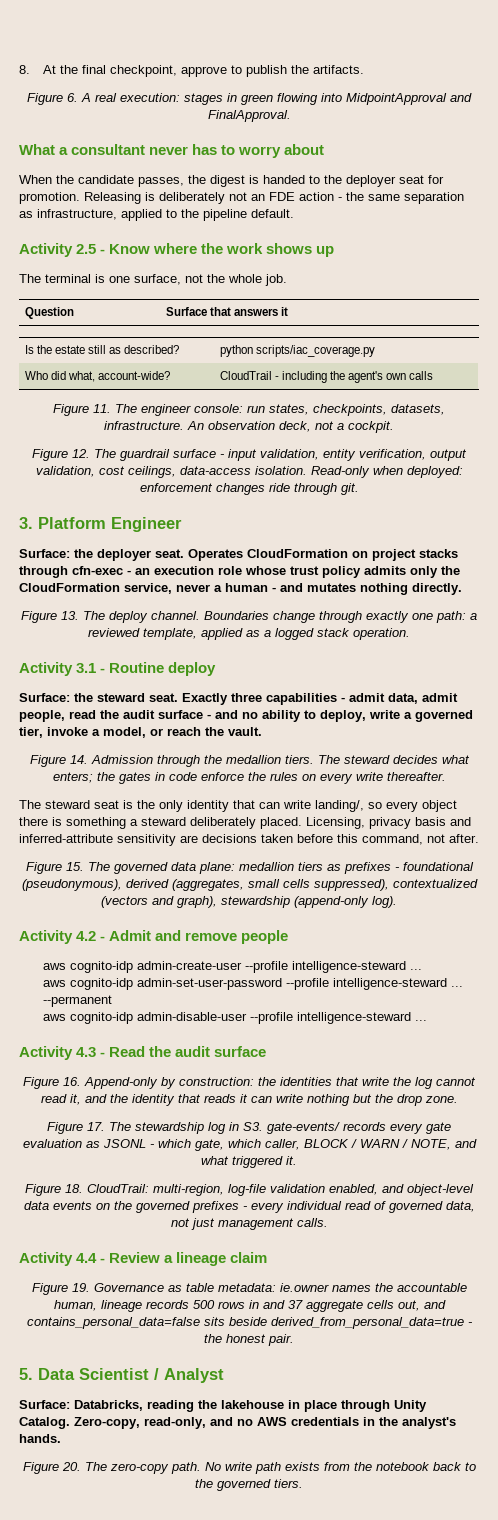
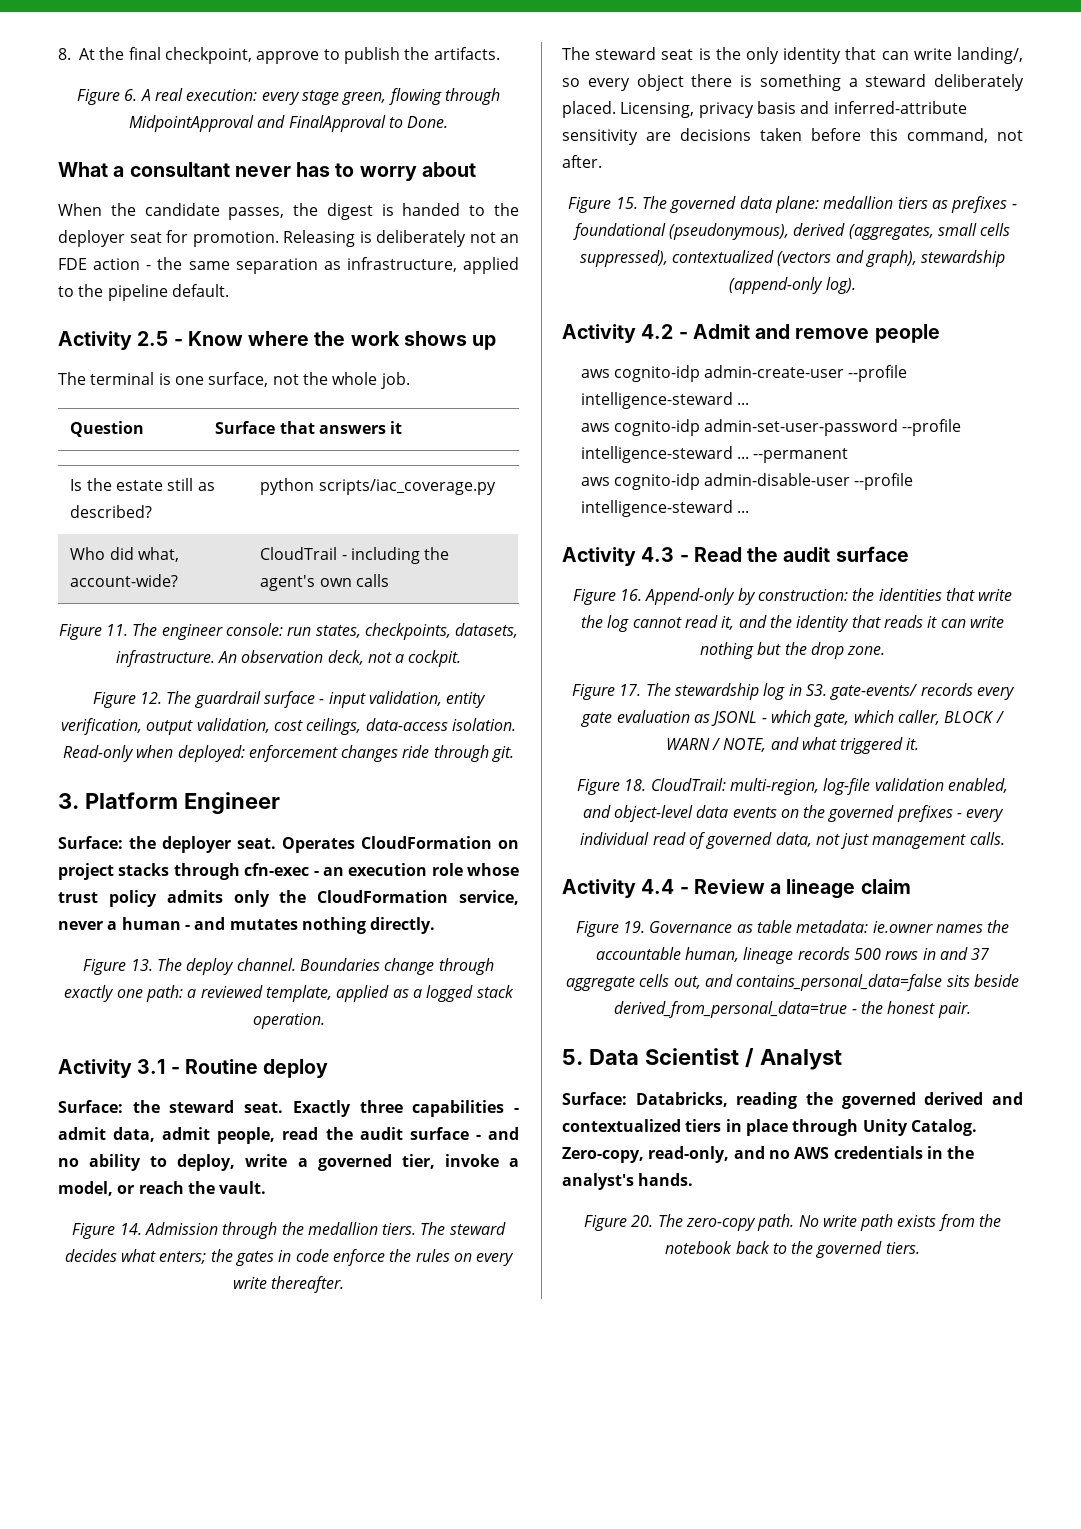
[184,93,472,105] [207,110,291,122] stages in green flowing into MidpointApproval and FinalApproval. -> [261,88,500,105] [128,115,449,132] every stage green, flowing through MidpointApproval and FinalApproval to Done.
[221,1400,284,1409] lakehouse -> [841,1092,1024,1109] [562,1119,722,1132] governed derived and contextualized tiers

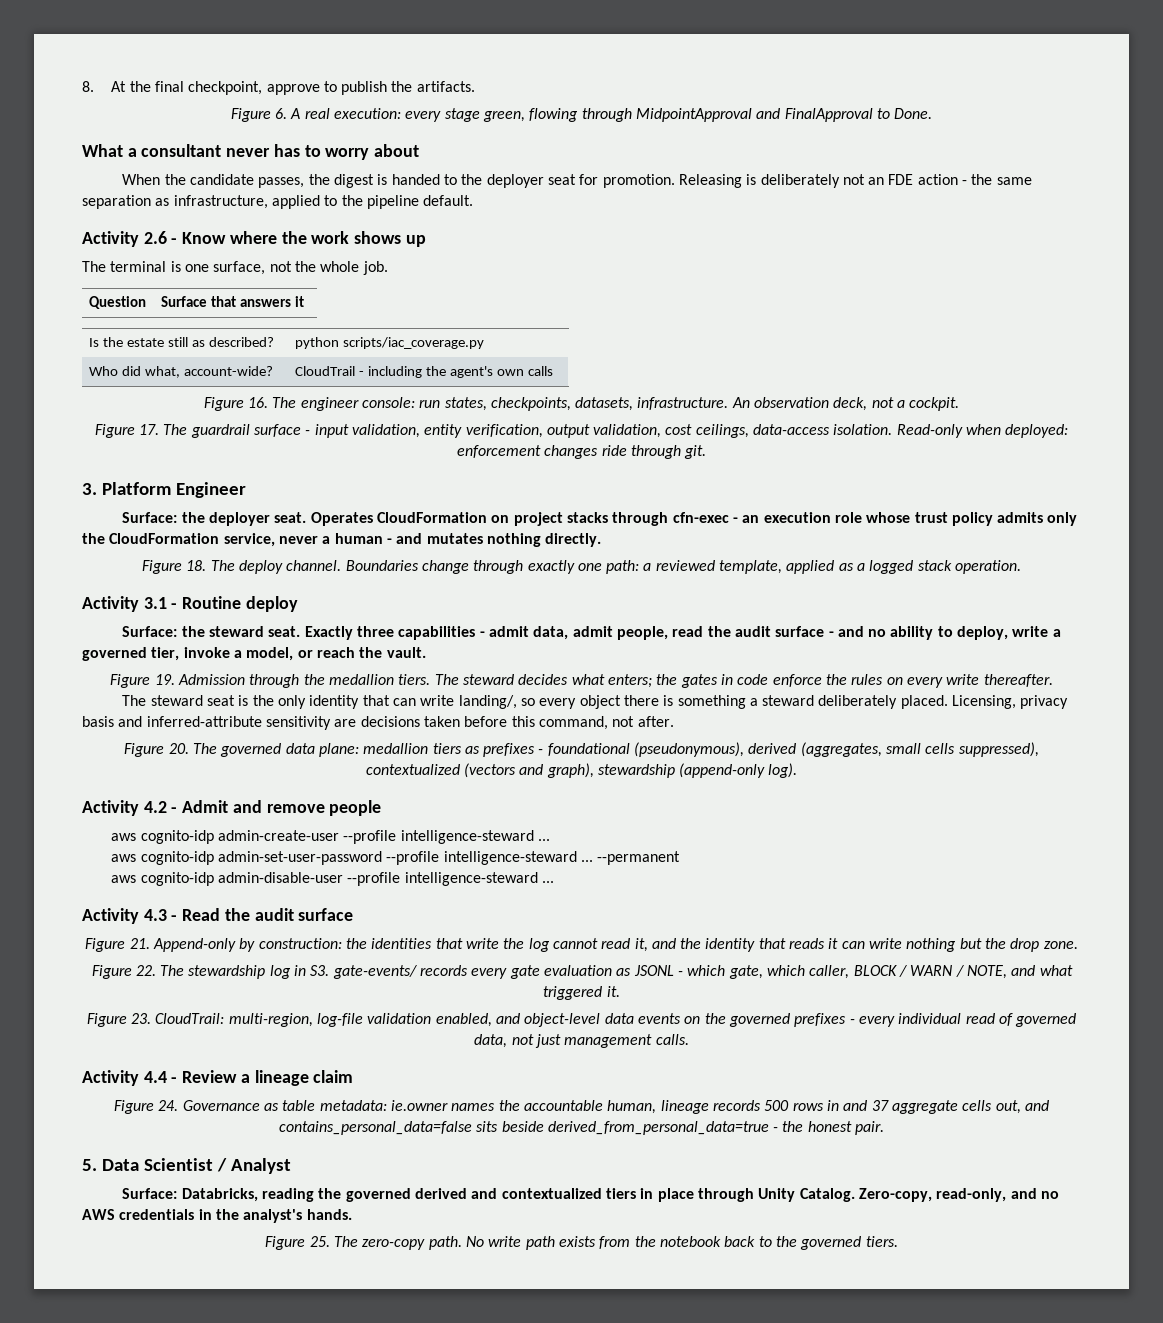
[137,331,169,346] 2.5 -> [143,231,167,244] 2.6
[106,624,129,636] 11. -> [247,397,268,408] 16.
[140,692,163,704] 12. -> [138,424,159,435] 17.
[130,959,153,971] 13. -> [186,560,207,571] 18.
[119,1223,142,1235] 14. -> [154,674,175,685] 19.
[615,197,638,209] 15. -> [168,743,189,754] 20.
[620,589,643,601] 16. -> [129,938,150,949] 21.
[619,684,642,696] 17. -> [135,965,156,976] 22.
[624,779,647,791] 18. -> [131,1013,152,1024] 23.
[623,921,646,933] 19. -> [158,1100,179,1111] 24.
[631,1215,654,1227] 20. -> [309,1236,330,1247] 25.

